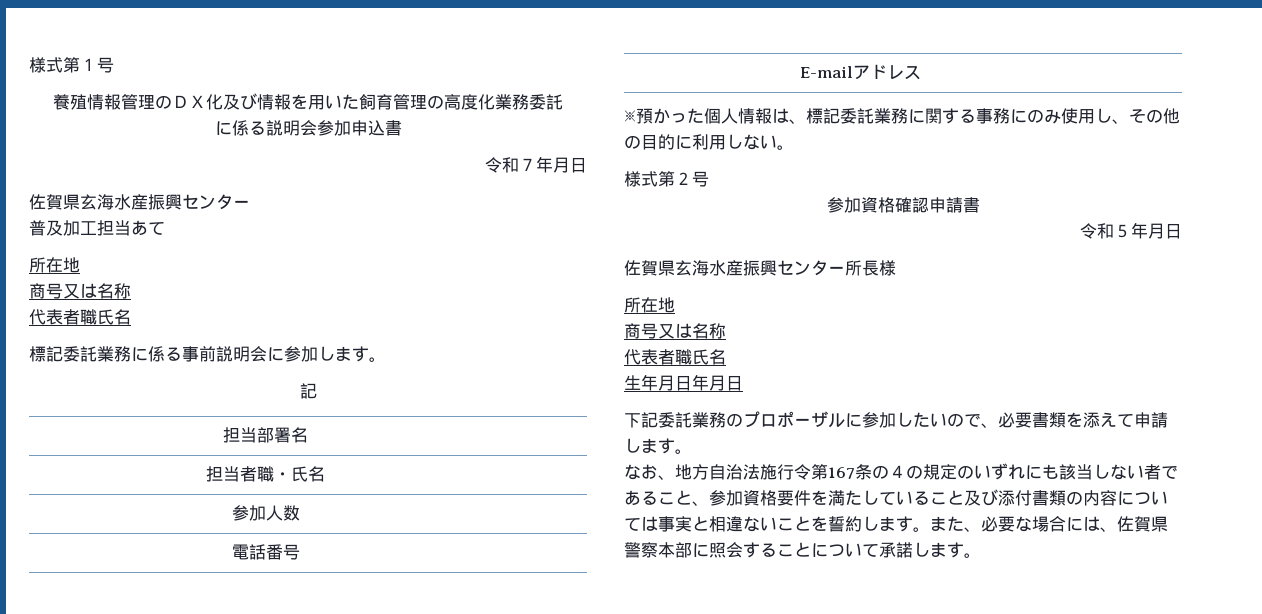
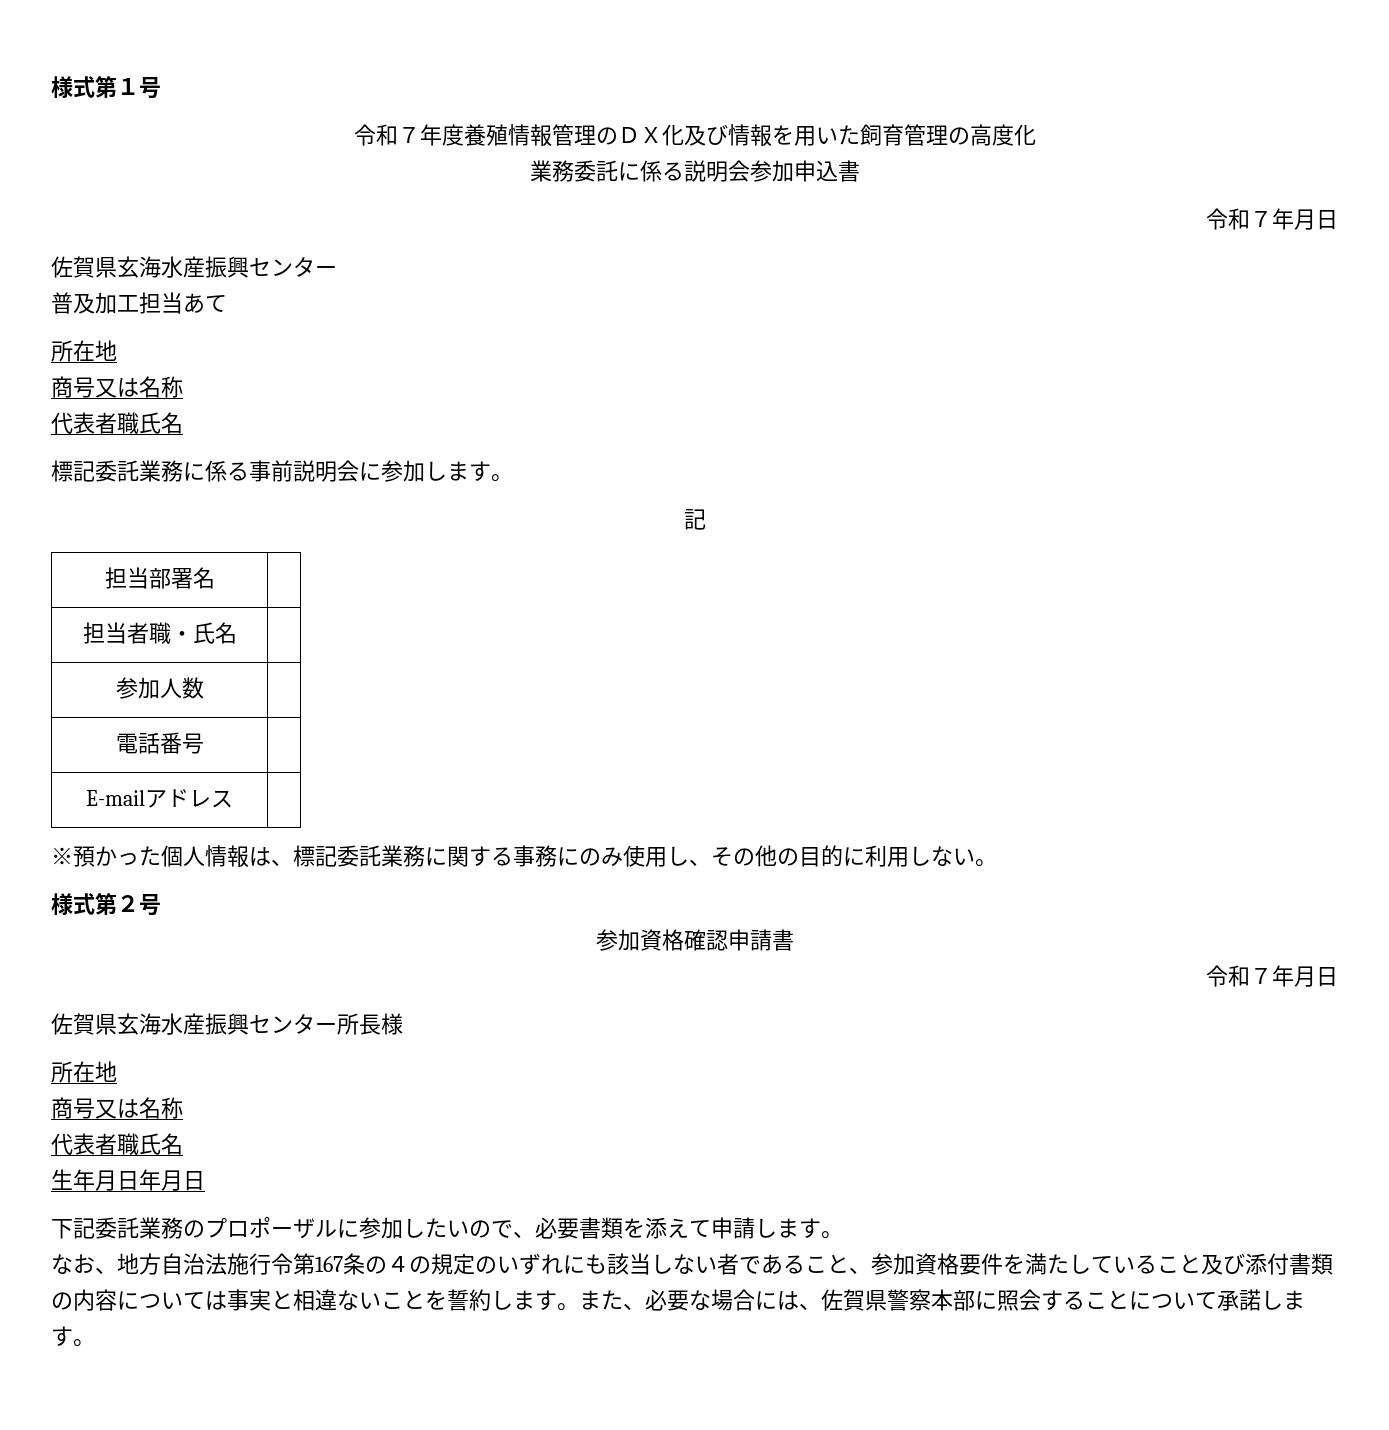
(114, 65) none -> [353,124,464,146] 令和７年度
(495, 102) none -> (1036, 135) //
(563, 102) // -> (618, 171) none
[1114,224,1131,238] ５ -> [1250,968,1272,984] ７

